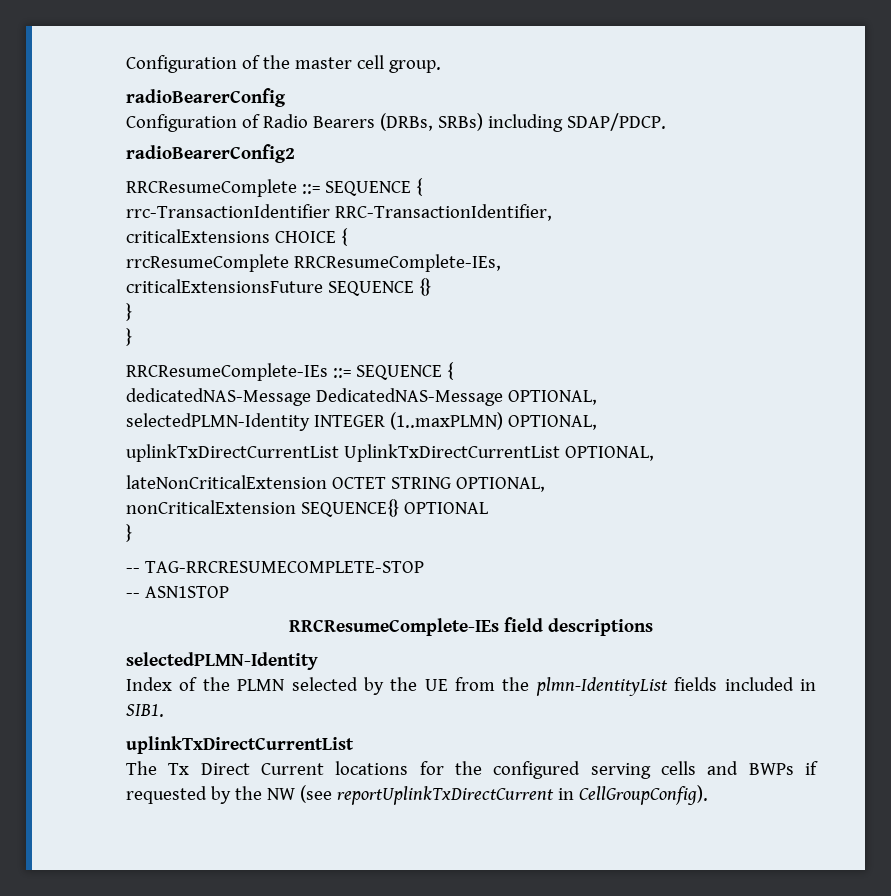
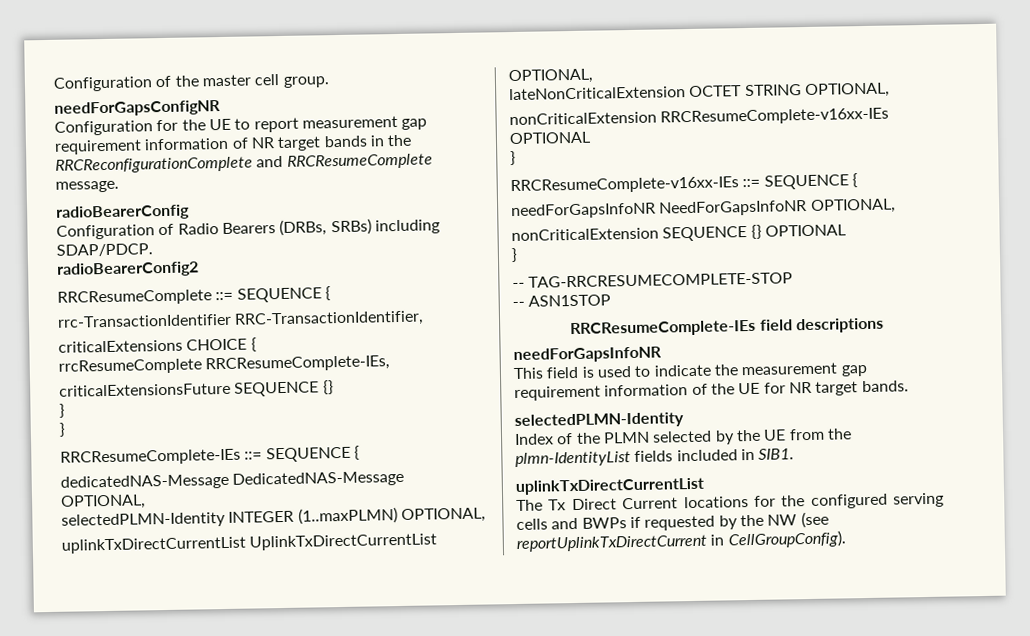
(441, 66) none -> [54,100,221,117] [54,115,428,136] [54,134,413,155] [55,153,433,174] [55,180,119,193] // needForGapsConfigNR // Configuration for the UE to report measurement gap requirement information of NR target bands in the RRCReconfigurationComplete and RRCResumeComplete message.
[300,499,399,517] SEQUENCE{} -> [660,107,890,126] [509,131,591,145] [510,150,516,166] [510,173,858,195] [511,198,896,220] [511,224,762,242] RRCResumeComplete-v16xx-IEs OPTIONAL // } // RRCResumeComplete-v16xx-IEs ::= SEQUENCE { // needForGapsInfoNR NeedForGapsInfoNR OPTIONAL, // nonCriticalExtension SEQUENCE {}
(653, 627) none -> [513,346,662,364] [513,362,868,380] [514,380,909,402] // needForGapsInfoNR // This field is used to indicate the measurement gap requirement information of the UE for NR target bands.

